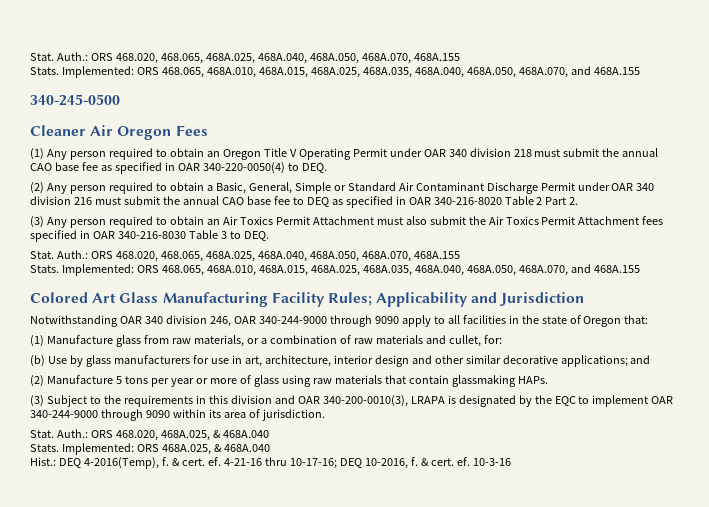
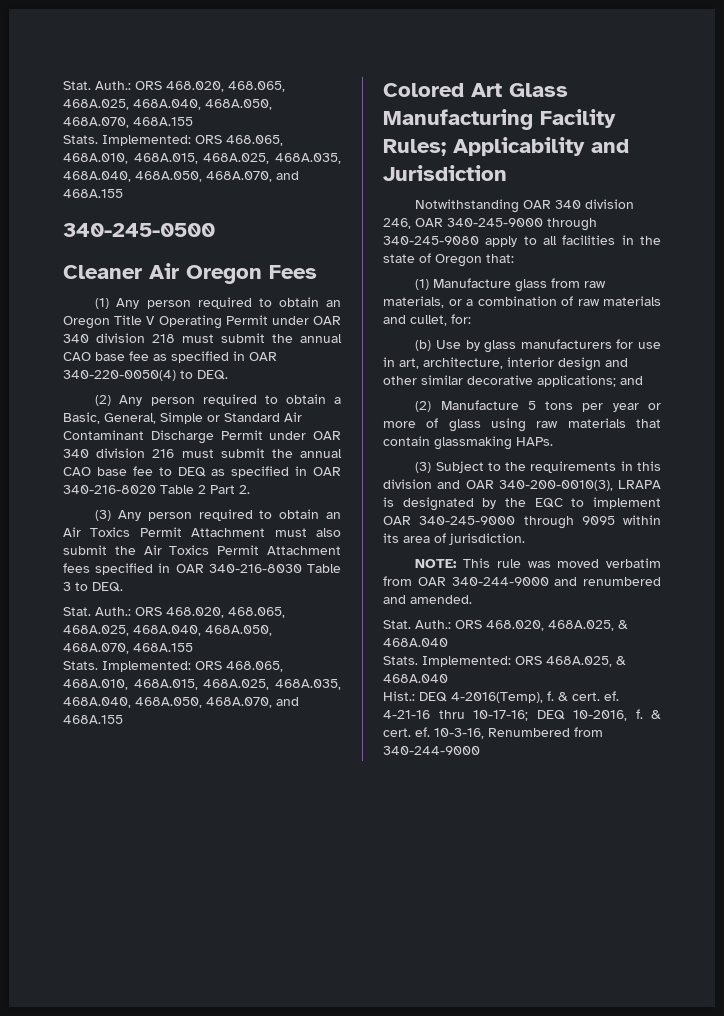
[258,315,399,327] 340-244-9000 through 9090 -> [447,218,597,231] [383,236,479,245] 340-245-9000 through 340-245-9080
[30,409,170,421] 340-244-9000 through 9090 -> [419,516,615,529] 340-245-9000 through 9095
(325, 415) none -> [415,558,661,568] [383,576,661,586] [383,595,472,604] // NOTE: This rule was moved verbatim from OAR 340-244-9000 and renumbered and amended.
[472,458,511,466] 10-3-16 -> [434,727,603,739] [383,746,480,755] 10-3-16, Renumbered from 340-244-9000

